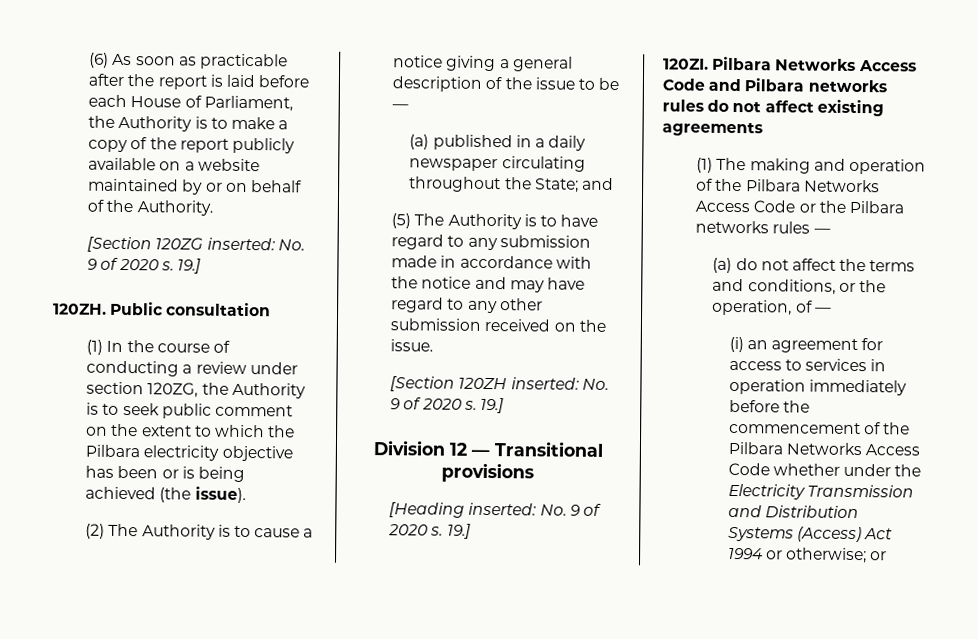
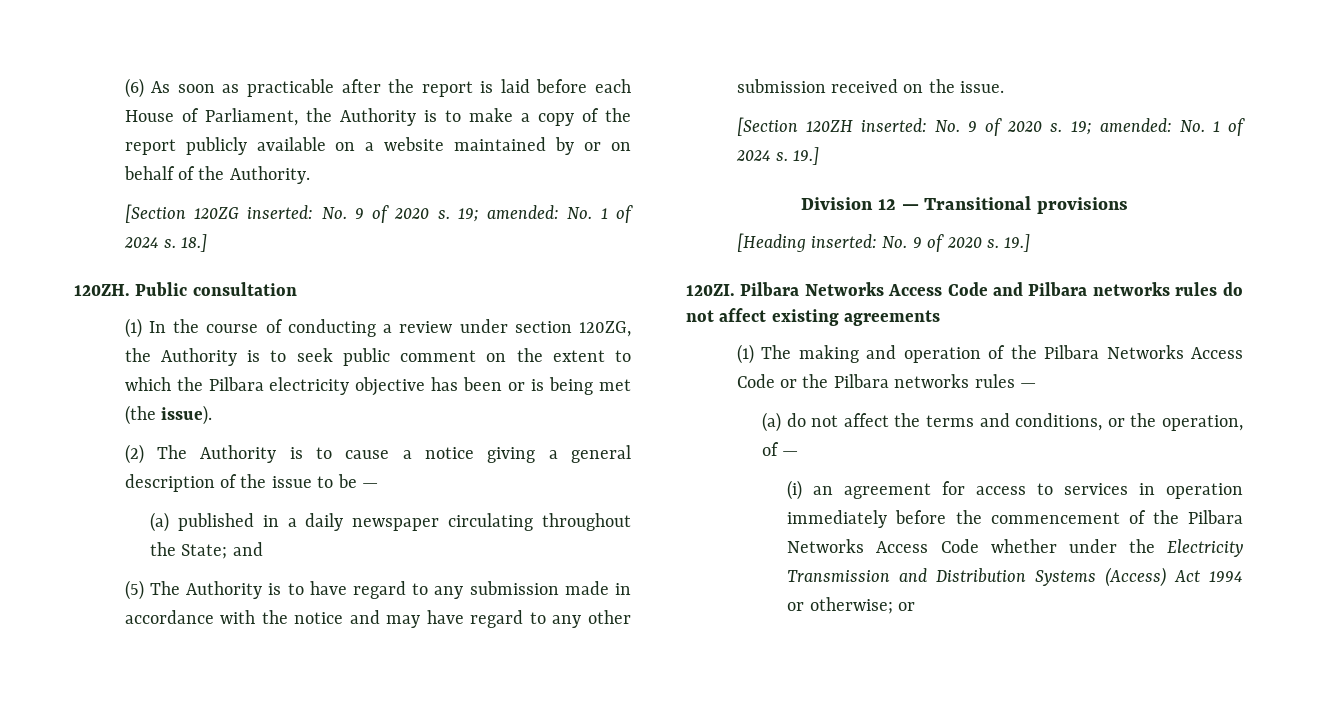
[177,258,202,274] 19.] -> [457,205,633,223] [123,234,208,252] 19; amended: No. 1 of 2024 s. 18.]
[85,486,157,500] achieved -> [599,379,631,391] met
(477, 405) none -> [1070,118,1245,136] [735,150,789,161] 19; amended: No. 1 of 2024 s.

